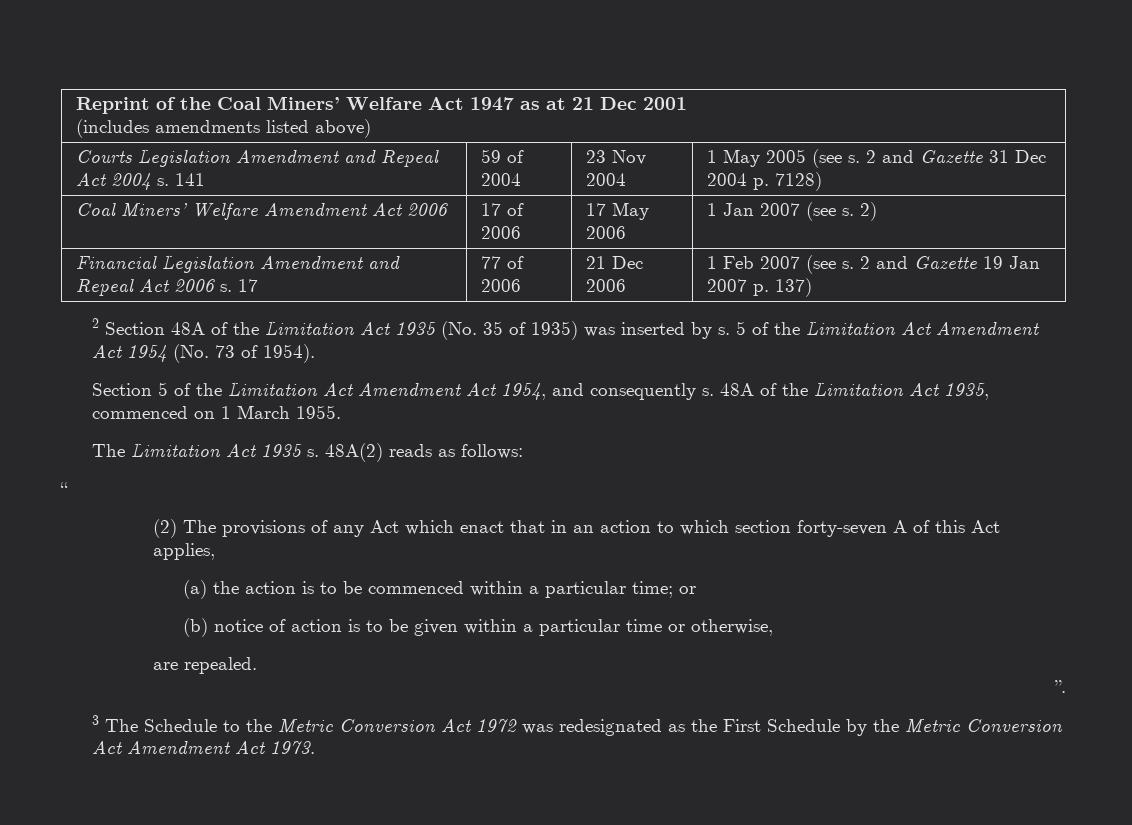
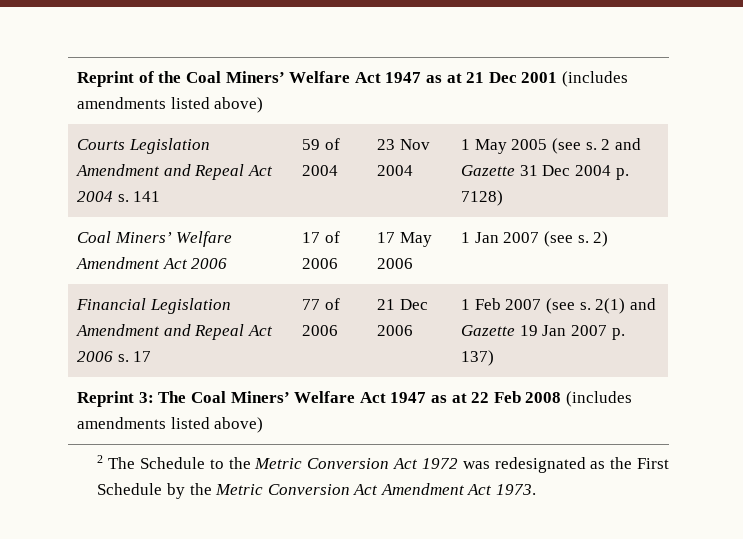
(687, 103) // -> (558, 77) none
[859,256,870,269] 2 -> [595,298,626,314] 2(1)
[91,318,1040,340] [91,344,315,363] [91,382,989,400] [91,405,341,419] [91,443,523,462] [60,482,68,495] [152,519,1000,538] [152,543,215,560] [183,580,697,599] [183,618,774,637] [152,657,257,674] [1055,680,1066,693] [91,715,99,725] // 2 Section 48A of the Limitation Act 1935 (No. 35 of 1935) was inserted by s. 5 of the Limitation Act Amendment Act 1954 (No. 73 of 1954). // Section 5 of the Limitation Act Amendment Act 1954, and consequently s. 48A of the Limitation Act 1935, commenced on 1 March 1955. // The Limitation Act 1935 s. 48A(2) reads as follows: // “ // (2) The provisions of any Act which enact that in an action to which section forty-seven A of this Act applies, // (a) the action is to be commenced within a particular time; or // (b) notice of action is to be given within a particular time or otherwise, // are repealed. // ”. // 3 -> [77,391,632,407] [77,417,264,433] [97,455,104,463] // Reprint 3: The Coal Miners’ Welfare Act 1947 as at 22 Feb 2008 (includes amendments listed above) // 2

